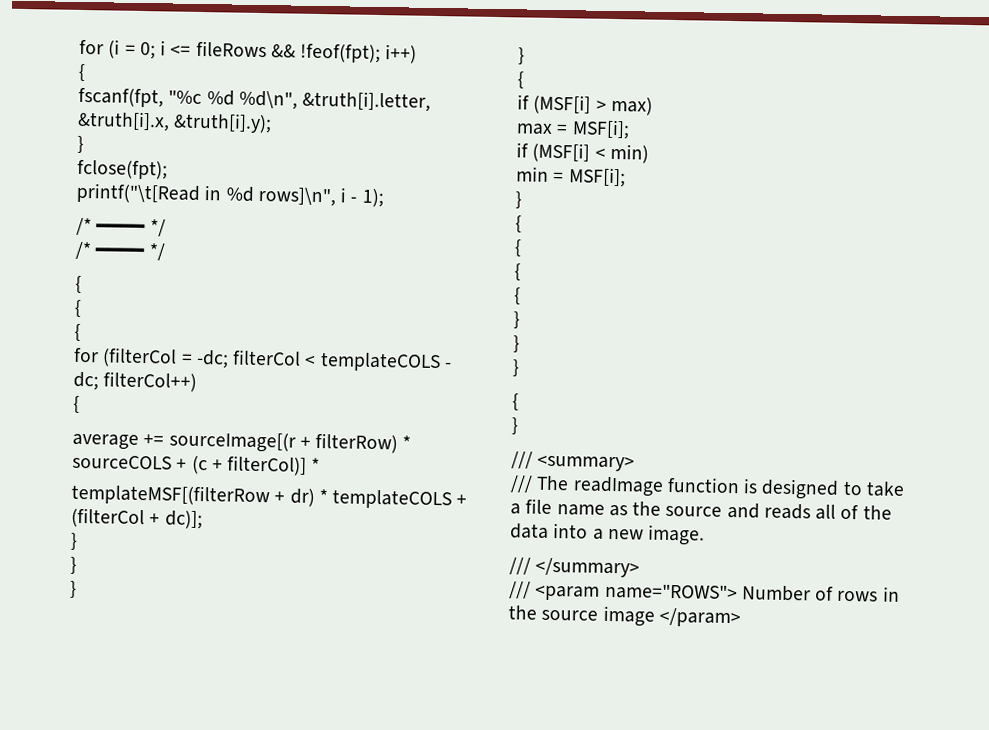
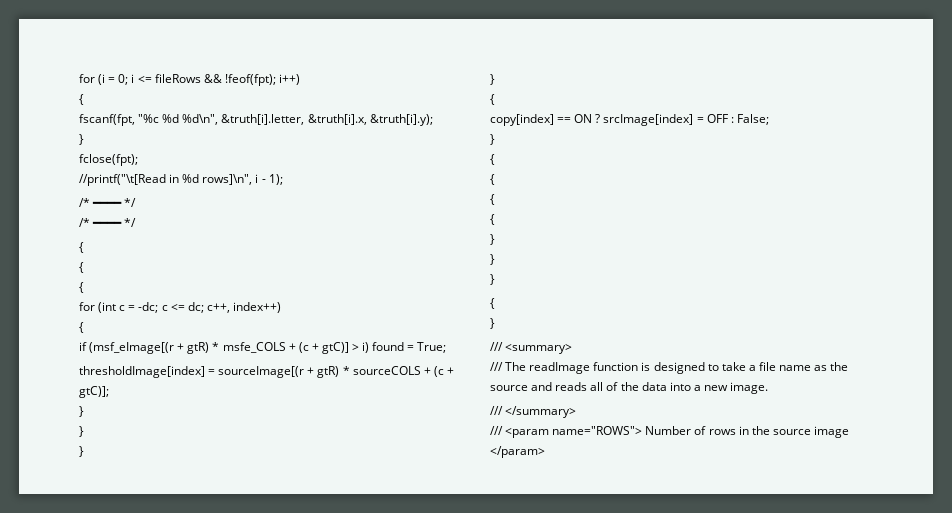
[76,182,201,204] printf("\t[Read -> [79,174,166,186] //printf("\t[Read
[102,347,452,373] [73,371,198,392] [73,395,80,413] [72,433,165,450] (filterCol = -dc; filterCol < templateCOLS - dc; filterCol++) // { // average += -> [98,302,281,313] [79,322,84,333] [79,342,447,354] [79,366,216,378] (int c = -dc; c <= dc; c++, index++) // { // if (msf_eImage[(r + gtR) * msfe_COLS + (c + gtC)] > i) found = True; // thresholdImage[index] =
[315,432,399,454] filterRow) -> [317,366,340,378] gtR)
[227,455,321,476] [71,483,468,510] [71,507,203,530] filterCol)] * // templateMSF[(filterRow + dr) * templateCOLS + (filterCol + dc)]; -> [79,386,109,398] gtC)];
[517,94,653,116] [516,119,630,140] [516,142,649,164] [516,166,626,188] if (MSF[i] > max) // max = MSF[i]; // if (MSF[i] < min) // min = MSF[i]; -> [490,114,769,126] copy[index] == ON ? srcImage[index] = OFF : False;

